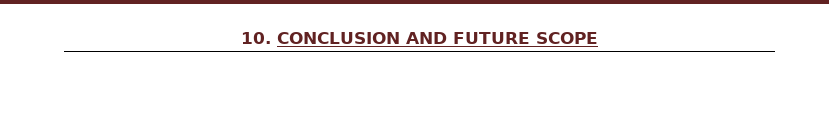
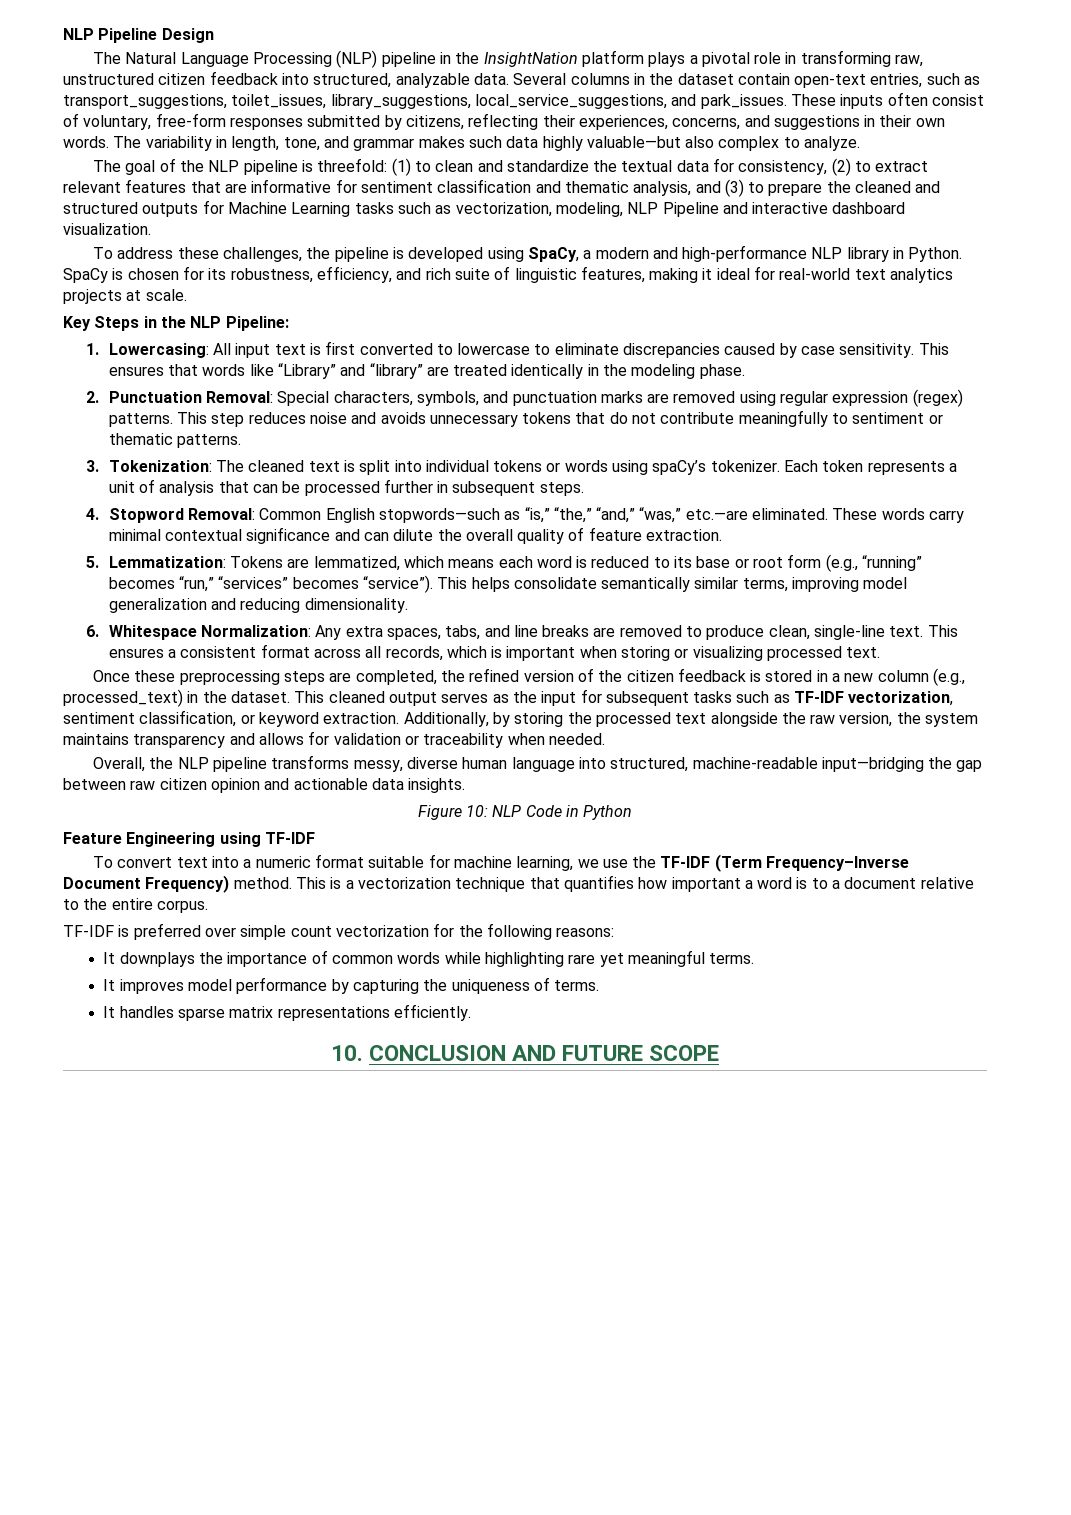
(241, 38) none -> [63,28,214,43] [92,50,924,68] [63,71,981,88] [63,92,984,109] [63,113,945,130] [63,136,861,151] [92,158,929,176] [63,179,941,197] [63,200,906,217] [63,223,151,235] [92,245,963,262] [63,266,954,283] [63,289,187,304] [63,316,289,331] [85,341,949,358] [108,363,745,379] [85,389,963,407] [108,410,943,427] [108,433,241,448] [85,460,958,475] [108,479,584,496] [85,507,965,523] [108,527,723,544] [85,554,923,572] [108,575,908,593] [108,598,408,613] [85,625,958,640] [108,644,881,661] [92,668,966,686] [63,689,954,707] [63,710,979,727] [63,731,605,748] [92,755,983,772] [63,778,466,793] [417,805,633,820] [63,832,315,847] [92,854,910,872] [63,875,974,893] [63,898,208,913] [63,923,615,940] [103,950,755,967] [103,977,600,994] [103,1004,471,1021] NLP Pipeline Design // The Natural Language Processing (NLP) pipeline in the InsightNation platform plays a pivotal role in transforming raw, unstructured citizen feedback into structured, analyzable data. Several columns in the dataset contain open-text entries, such as transport_suggestions, toilet_issues, library_suggestions, local_service_suggestions, and park_issues. These inputs often consist of voluntary, free-form responses submitted by citizens, reflecting their experiences, concerns, and suggestions in their own words. The variability in length, tone, and grammar makes such data highly valuable—but also complex to analyze. // The goal of the NLP pipeline is threefold: (1) to clean and standardize the textual data for consistency, (2) to extract relevant features that are informative for sentiment classification and thematic analysis, and (3) to prepare the cleaned and structured outputs for Machine Learning tasks such as vectorization, modeling, NLP Pipeline and interactive dashboard visualization. // To address these challenges, the pipeline is developed using SpaCy, a modern and high-performance NLP library in Python. SpaCy is chosen for its robustness, efficiency, and rich suite of linguistic features, making it ideal for real-world text analytics projects at scale. // Key Steps in the NLP Pipeline: // 1. Lowercasing: All input text is first converted to lowercase to eliminate discrepancies caused by case sensitivity. This ensures that words like “Library” and “library” are treated identically in the modeling phase. // 2. Punctuation Removal: Special characters, symbols, and punctuation marks are removed using regular expression (regex) patterns. This step reduces noise and avoids unnecessary tokens that do not contribute meaningfully to sentiment or thematic patterns. // 3. Tokenization: The cleaned text is split into individual tokens or words using spaCy’s tokenizer. Each token represents a unit of analysis that can be processed further in subsequent steps. // 4. Stopword Removal: Common English stopwords—such as “is,” “the,” “and,” “was,” etc.—are eliminated. These words carry minimal contextual significance and can dilute the overall quality of feature extraction. // 5. Lemmatization: Tokens are lemmatized, which means each word is reduced to its base or root form (e.g., “running” becomes “run,” “services” becomes “service”). This helps consolidate semantically similar terms, improving model generalization and reducing dimensionality. // 6. Whitespace Normalization: Any extra spaces, tabs, and line breaks are removed to produce clean, single-line text. This ensures a consistent format across all records, which is important when storing or visualizing processed text. // Once these preprocessing steps are completed, the refined version of the citizen feedback is stored in a new column (e.g., processed_text) in the dataset. This cleaned output serves as the input for subsequent tasks such as TF-IDF vectorization, sentiment classification, or keyword extraction. Additionally, by storing the processed text alongside the raw version, the system maintains transparency and allows for validation or traceability when needed. // Overall, the NLP pipeline transforms messy, diverse human language into structured, machine-readable input—bridging the gap between raw citizen opinion and actionable data insights. // Figure 10: NLP Code in Python // Feature Engineering using TF-IDF // To convert text into a numeric format suitable for machine learning, we use the TF-IDF (Term Frequency–Inverse Document Frequency) method. This is a vectorization technique that quantifies how important a word is to a document relative to the entire corpus. // TF-IDF is preferred over simple count vectorization for the following reasons: // It downplays the importance of common words while highlighting rare yet meaningful terms. // It improves model performance by capturing the uniqueness of terms. // It handles sparse matrix representations efficiently. //

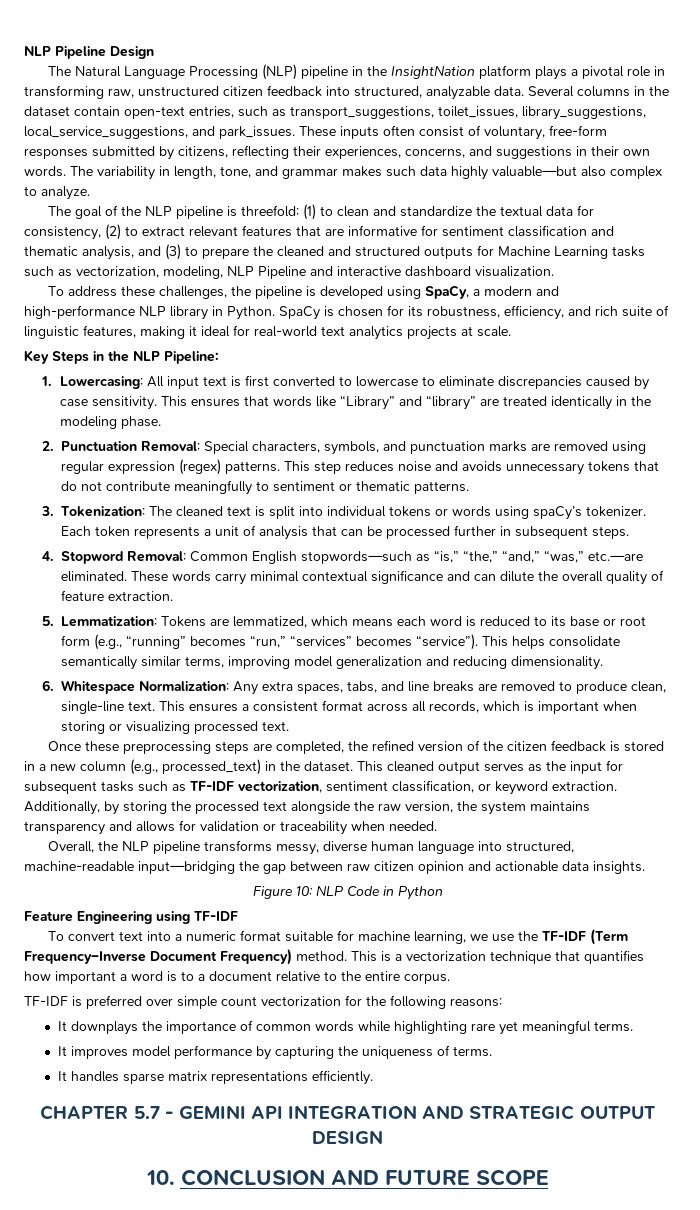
(471, 1012) none -> [40,1105,655,1120] [312,1130,383,1144] // CHAPTER 5.7 - GEMINI API INTEGRATION AND STRATEGIC OUTPUT DESIGN

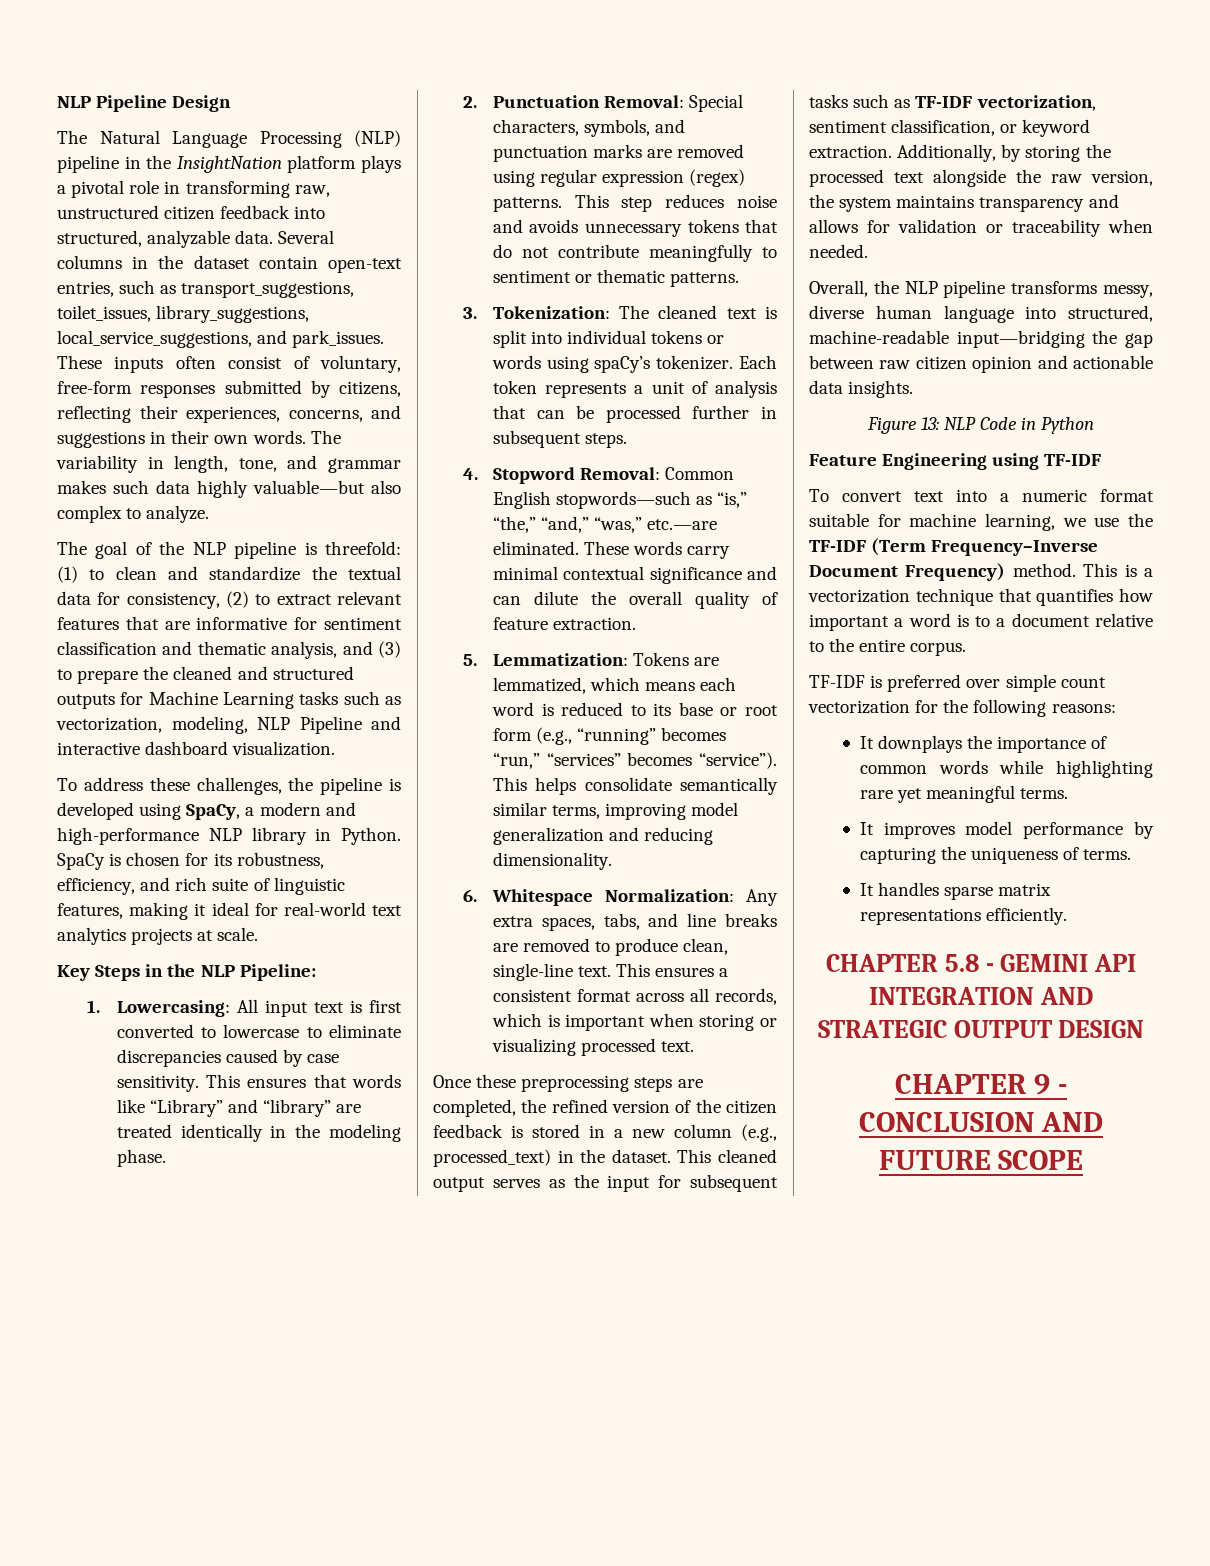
[295,886,313,896] 10: -> [920,417,939,430] 13:
[133,1106,160,1119] 5.7 -> [944,954,979,972] 5.8
[145,1170,175,1185] 10. -> [895,1074,1067,1095] CHAPTER 9 -

